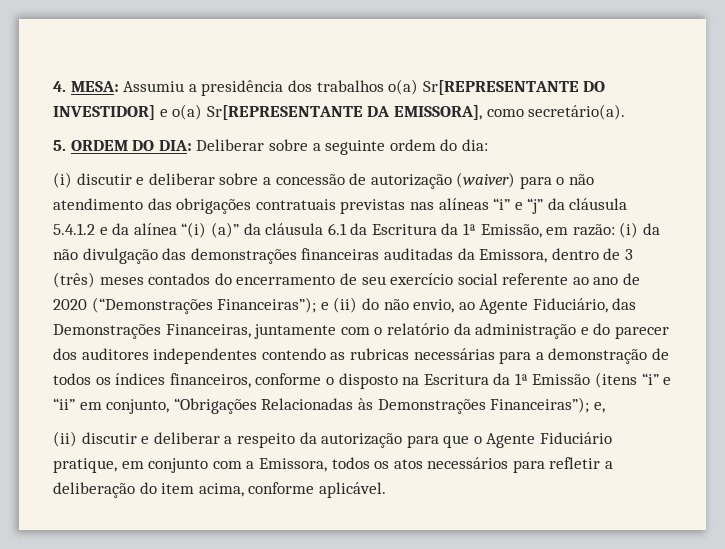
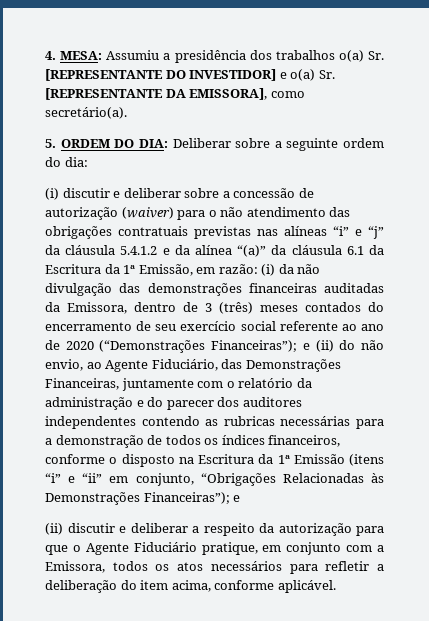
[422,80,579,95] Sr[REPRESENTANTE -> [368,51,384,60] [45,69,163,81] Sr. [REPRESENTANTE
[206,105,363,120] Sr[REPRESENTANTE -> [318,70,335,79] [45,88,163,100] Sr. [REPRESENTANTE
[181,222,239,238] “(i) (a)” -> [237,245,267,257] “(a)”
[593,402,605,413] e, -> [233,495,241,502] e

